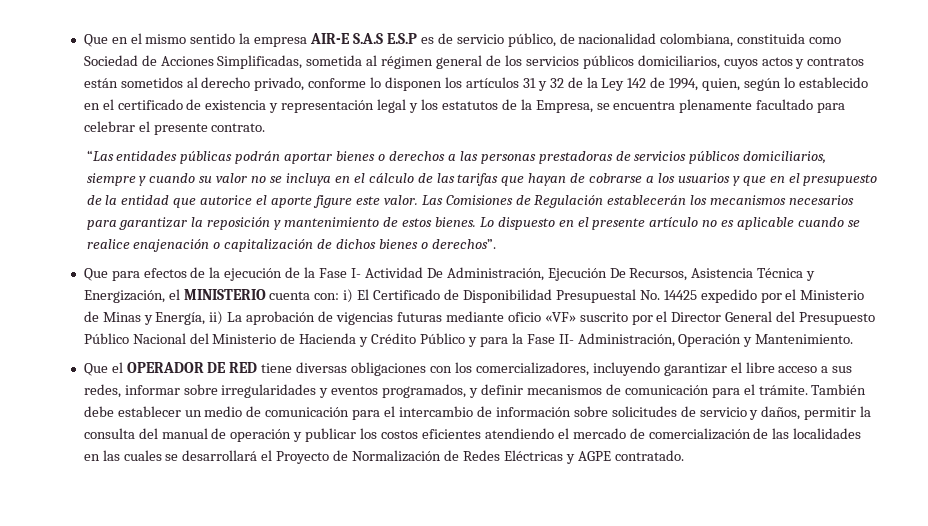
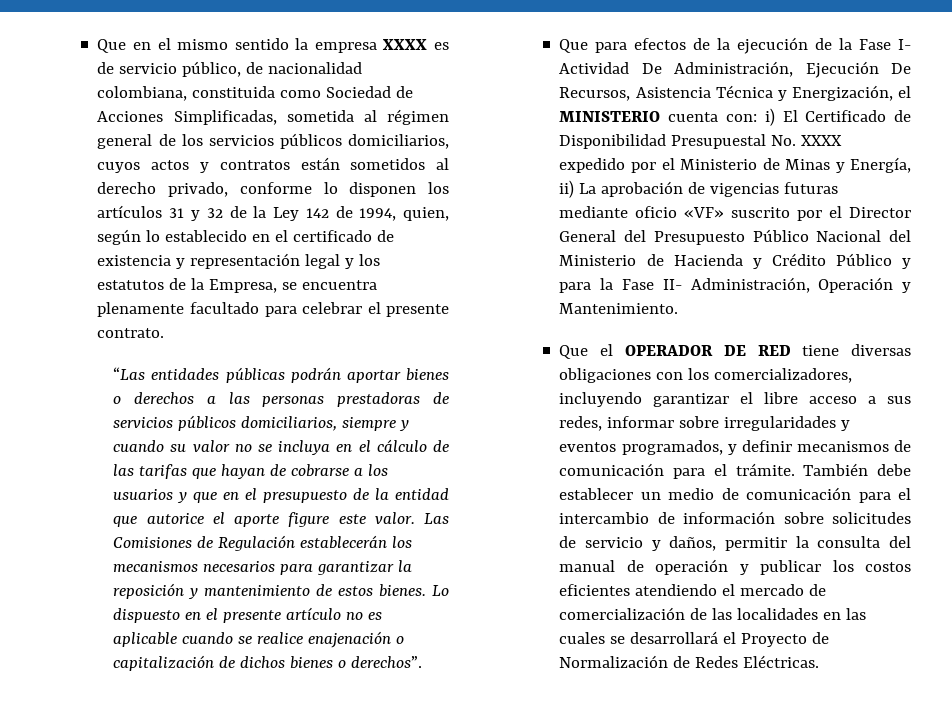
[310,33,417,44] AIR-E S.A.S E.S.P -> [382,39,428,50] XXXX
[663,290,697,300] 14425 -> [801,135,843,146] XXXX
[503,450,684,464] Eléctricas y AGPE contratado. -> [743,655,820,668] Eléctricas.

